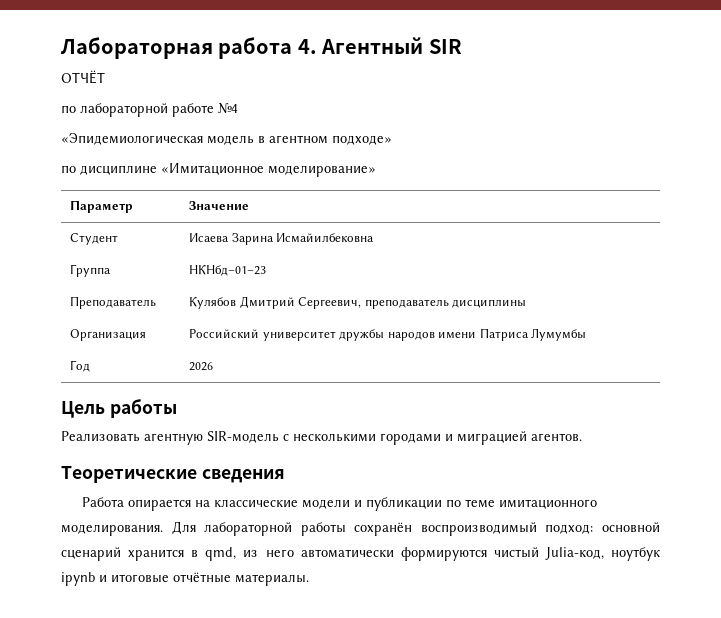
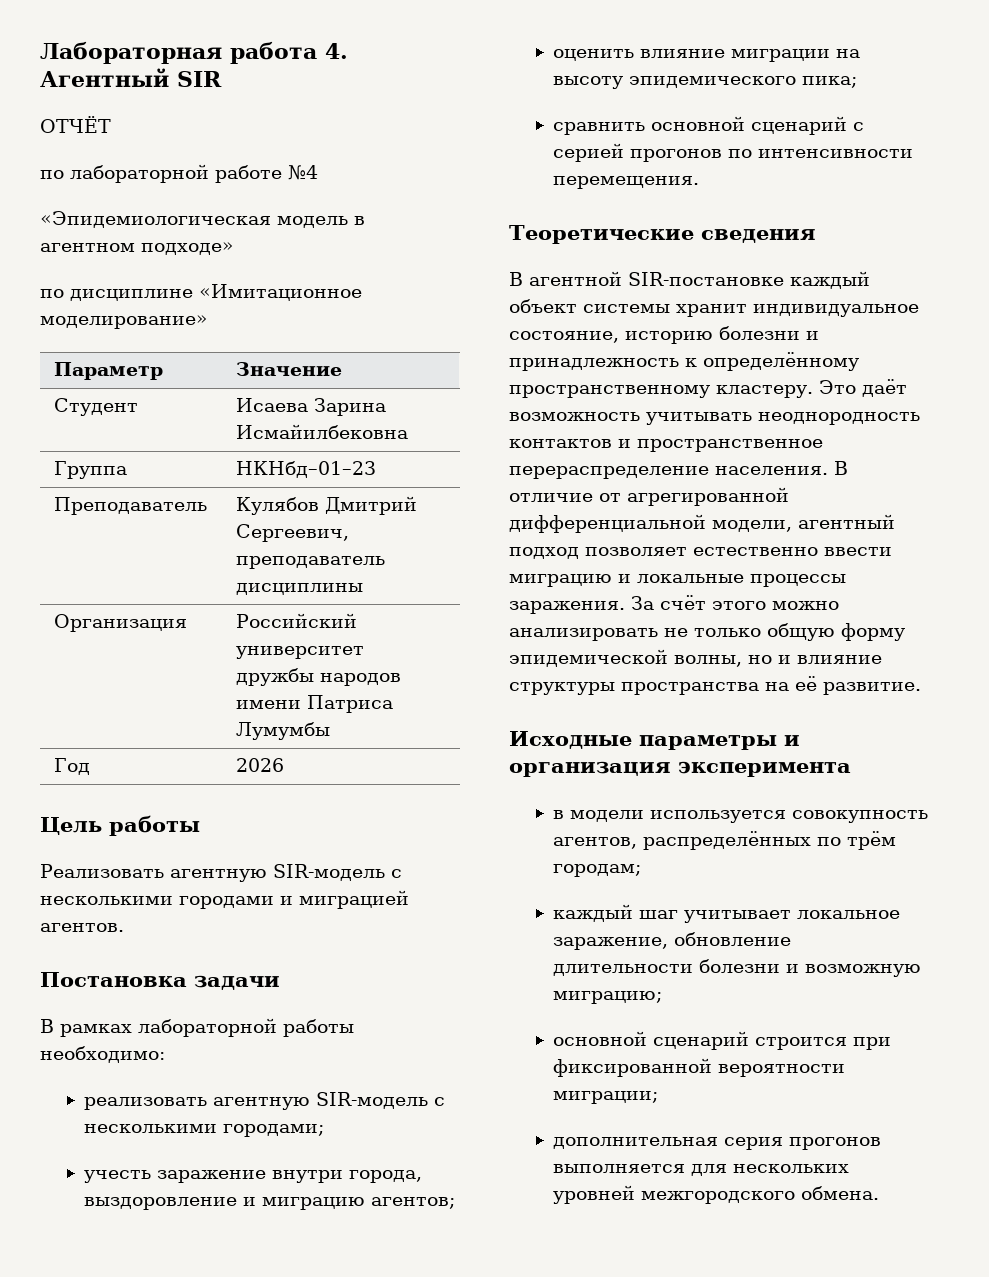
[61,466,285,483] [82,497,598,511] [61,521,660,536] [61,547,661,561] [61,572,309,586] Теоретические сведения // Работа опирается на классические модели и публикации по теме имитационного моделирования. Для лабораторной работы сохранён воспроизводимый подход: основной сценарий хранится в qmd, из него автоматически формируются чистый Julia-код, ноутбук ipynb и итоговые отчётные материалы. -> [40,972,280,990] [40,1018,354,1037] [40,1046,165,1063] [83,1092,445,1110] [83,1124,324,1137] [83,1170,422,1183] [83,1197,455,1210] [552,49,860,62] [552,76,857,89] [552,116,864,135] [552,143,913,162] [552,176,699,189] [509,225,816,244] [509,271,870,289] [509,299,919,317] [509,326,819,344] [509,352,859,371] [509,379,907,398] [509,412,920,425] [509,439,823,452] [509,461,848,479] [509,487,789,506] [509,514,895,533] [509,547,892,559] [509,574,846,587] [509,595,839,614] [509,623,905,641] [509,649,882,667] [509,676,921,695] [509,731,800,750] [509,761,851,777] [552,810,928,823] [552,831,896,850] [552,864,641,877] [552,904,900,923] [552,932,791,950] [552,959,921,977] [552,991,662,1004] [552,1031,891,1050] [552,1058,845,1077] [552,1091,658,1104] [552,1137,881,1150] [552,1164,849,1176] [552,1185,879,1204] Постановка задачи // В рамках лабораторной работы необходимо: // реализовать агентную SIR-модель с несколькими городами; // учесть заражение внутри города, выздоровление и миграцию агентов; // оценить влияние миграции на высоту эпидемического пика; // сравнить основной сценарий с серией прогонов по интенсивности перемещения. // Теоретические сведения // В агентной SIR-постановке каждый объект системы хранит индивидуальное состояние, историю болезни и принадлежность к определённому пространственному кластеру. Это даёт возможность учитывать неоднородность контактов и пространственное перераспределение населения. В отличие от агрегированной дифференциальной модели, агентный подход позволяет естественно ввести миграцию и локальные процессы заражения. За счёт этого можно анализировать не только общую форму эпидемической волны, но и влияние структуры пространства на её развитие. // Исходные параметры и организация эксперимента // в модели используется совокупность агентов, распределённых по трём городам; // каждый шаг учитывает локальное заражение, обновление длительности болезни и возможную миграцию; // основной сценарий строится при фиксированной вероятности миграции; // дополнительная серия прогонов выполняется для нескольких уровней межгородского обмена.

